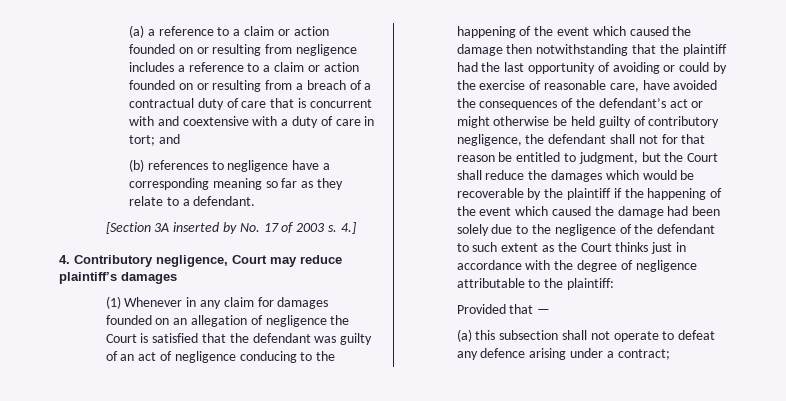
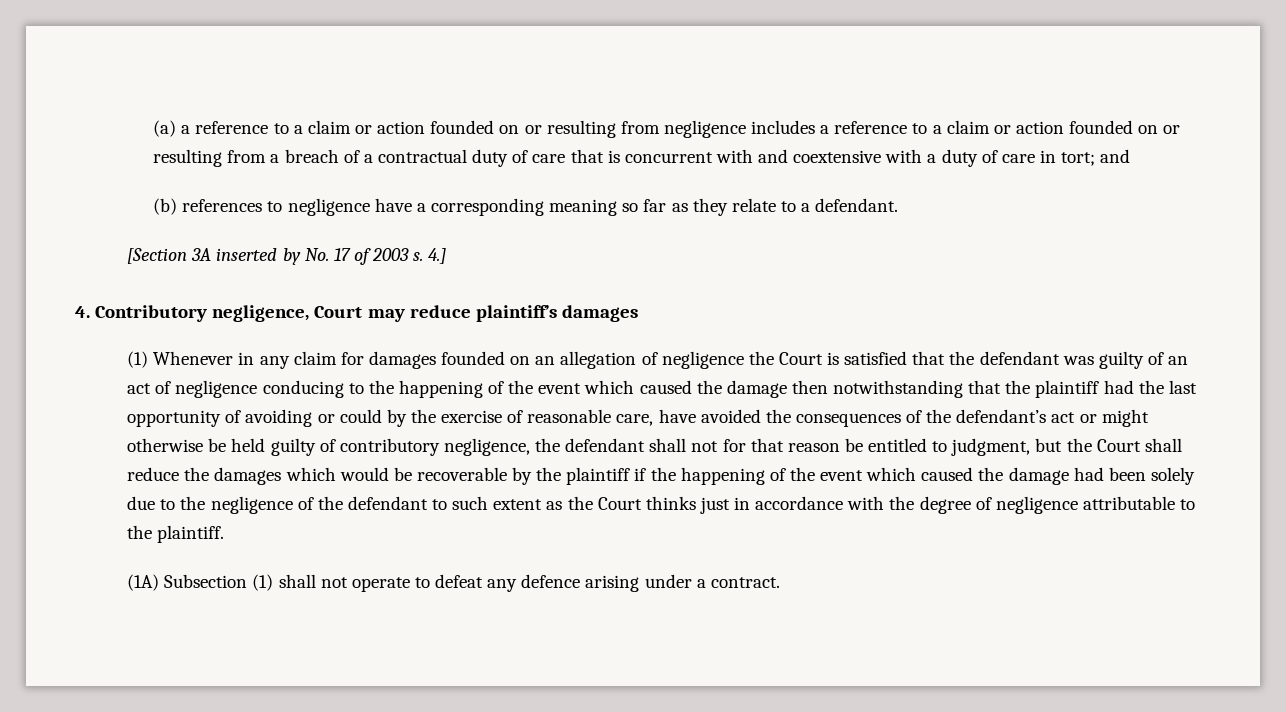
[567,278,615,290] [456,304,551,314] [456,329,559,342] plaintiff: // Provided that — // (a) this subsection -> [157,525,225,543] [127,574,274,591] plaintiff. // (1A) Subsection (1)
[617,349,670,360] contract; -> [710,577,780,588] contract.

